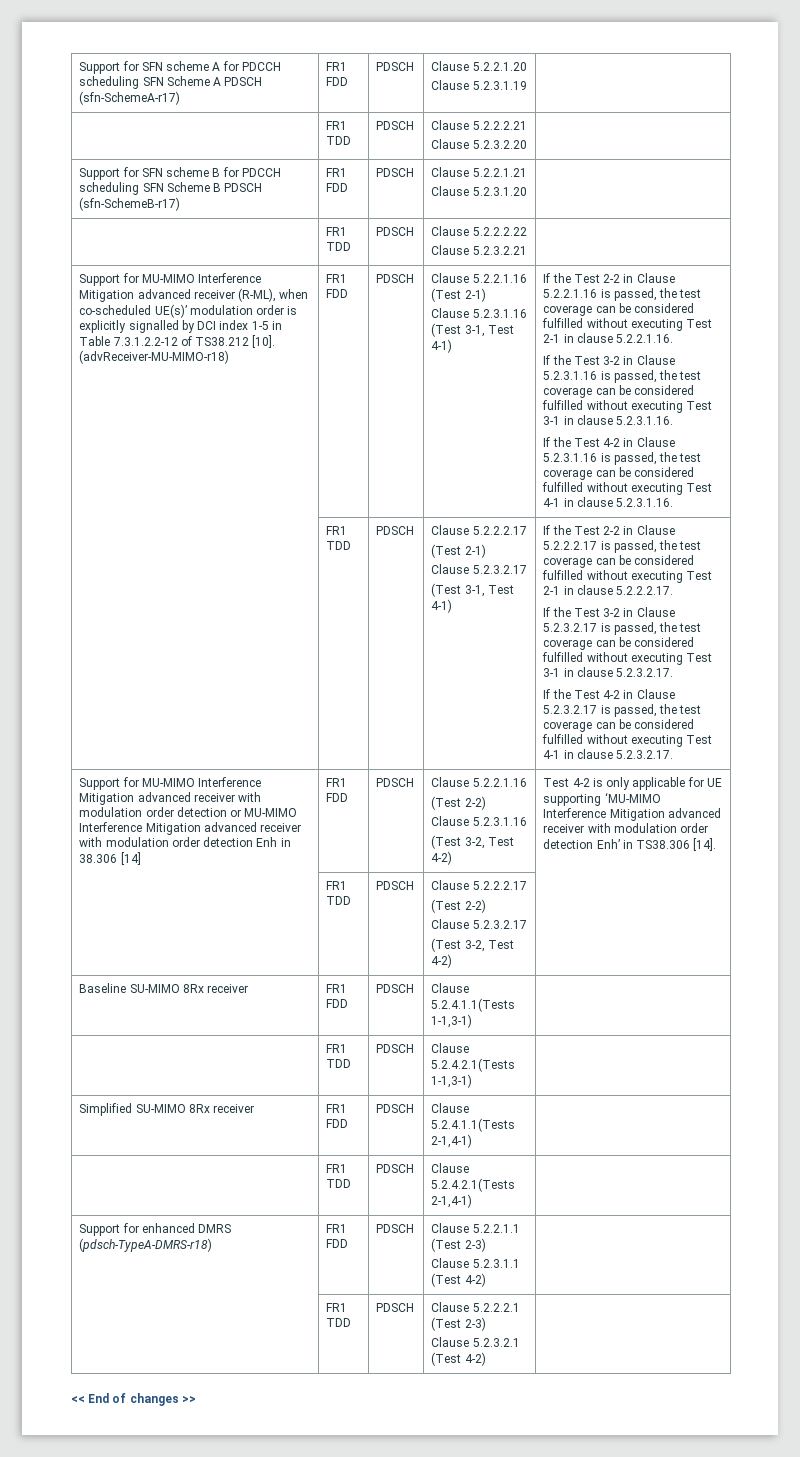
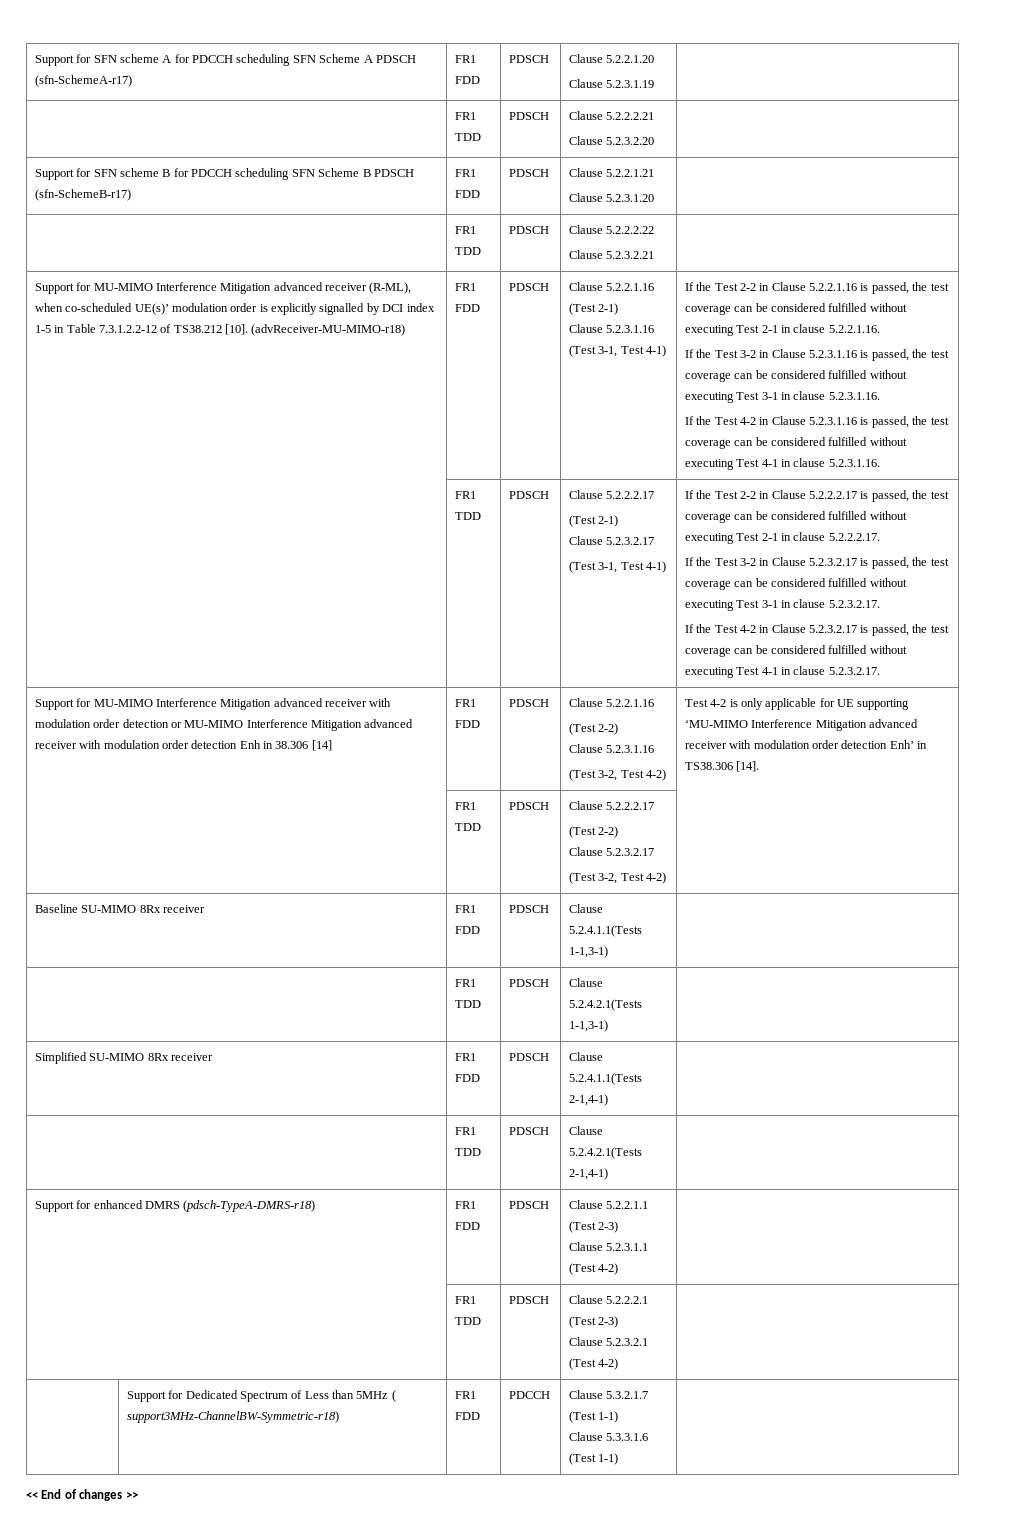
(486, 1359) none -> [126,1390,396,1402] [126,1411,339,1423] [454,1391,476,1399] [454,1412,480,1420] [508,1391,550,1399] [568,1390,649,1399] [568,1411,619,1423] [568,1432,649,1441] [568,1453,619,1465] // | Support for Dedicated Spectrum of Less than 5MHz ( support3MHz-ChannelBW-Symmetric-r18) | FR1 FDD | PDCCH | Clause 5.3.2.1.7 (Test 1-1) // Clause 5.3.3.1.6 (Test 1-1) |

